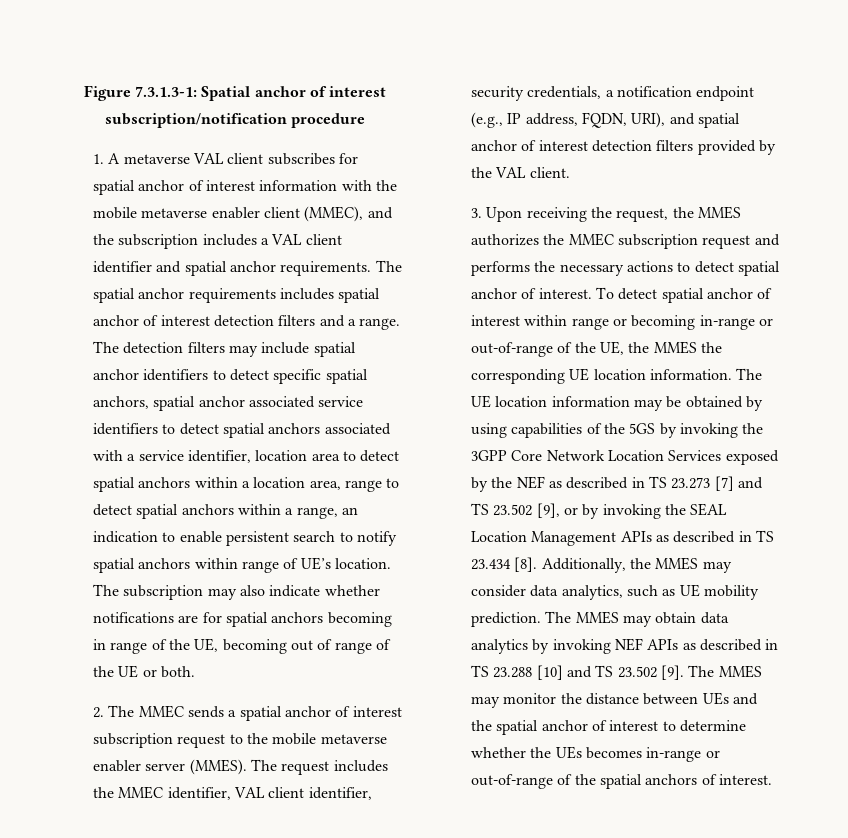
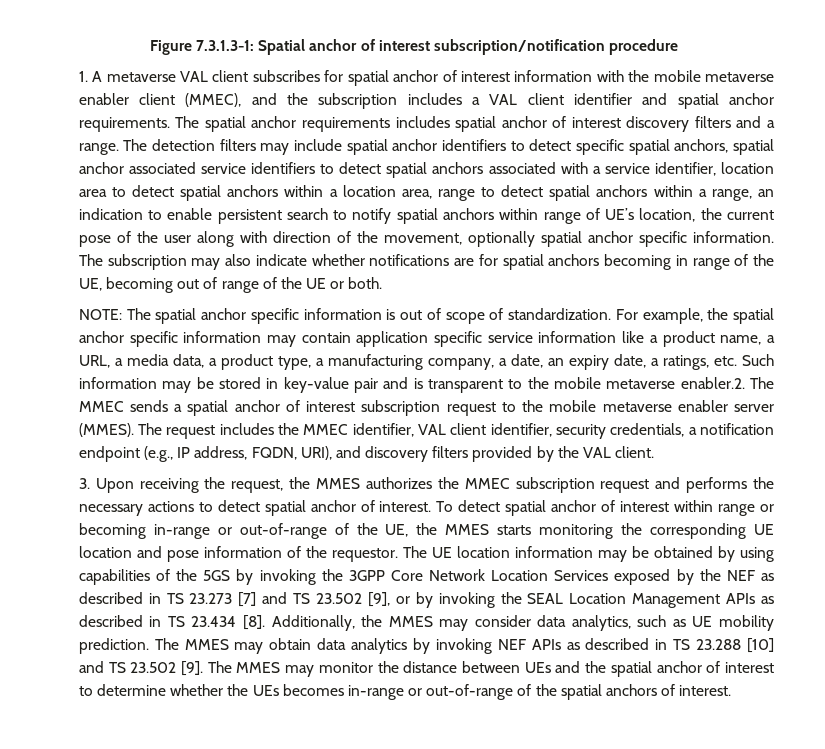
[214,315,275,327] detection -> [626,116,690,132] discovery
[335,558,392,569] location. -> [639,208,775,222] [78,231,775,247] location, the current pose of the user along with direction of the movement, optionally spatial anchor specific information.
[93,707,105,718] 2. -> [78,308,774,324] [78,331,775,347] [78,354,774,370] [78,377,745,393] NOTE: The spatial anchor specific information is out of scope of standardization. For example, the spatial anchor specific information may contain application specific service information like a product name, a URL, a media data, a product type, a manufacturing company, a date, an expiry date, a ratings, etc. Such information may be stored in key-value pair and is transparent to the mobile metaverse enabler.2.
[698,113,741,128] [471,140,653,152] spatial anchor of interest detection -> [365,446,429,462] discovery
(697, 347) none -> [497,524,614,539] starts monitoring
[650,369,733,380] information. -> [136,546,398,562] and pose information of the requestor.

